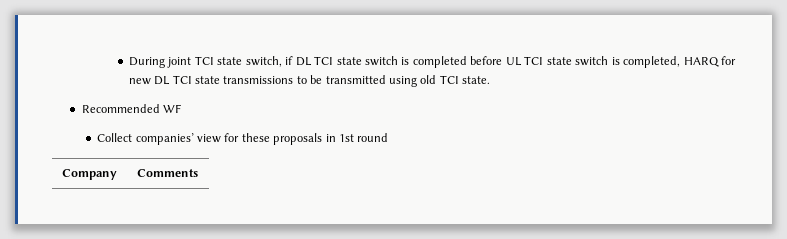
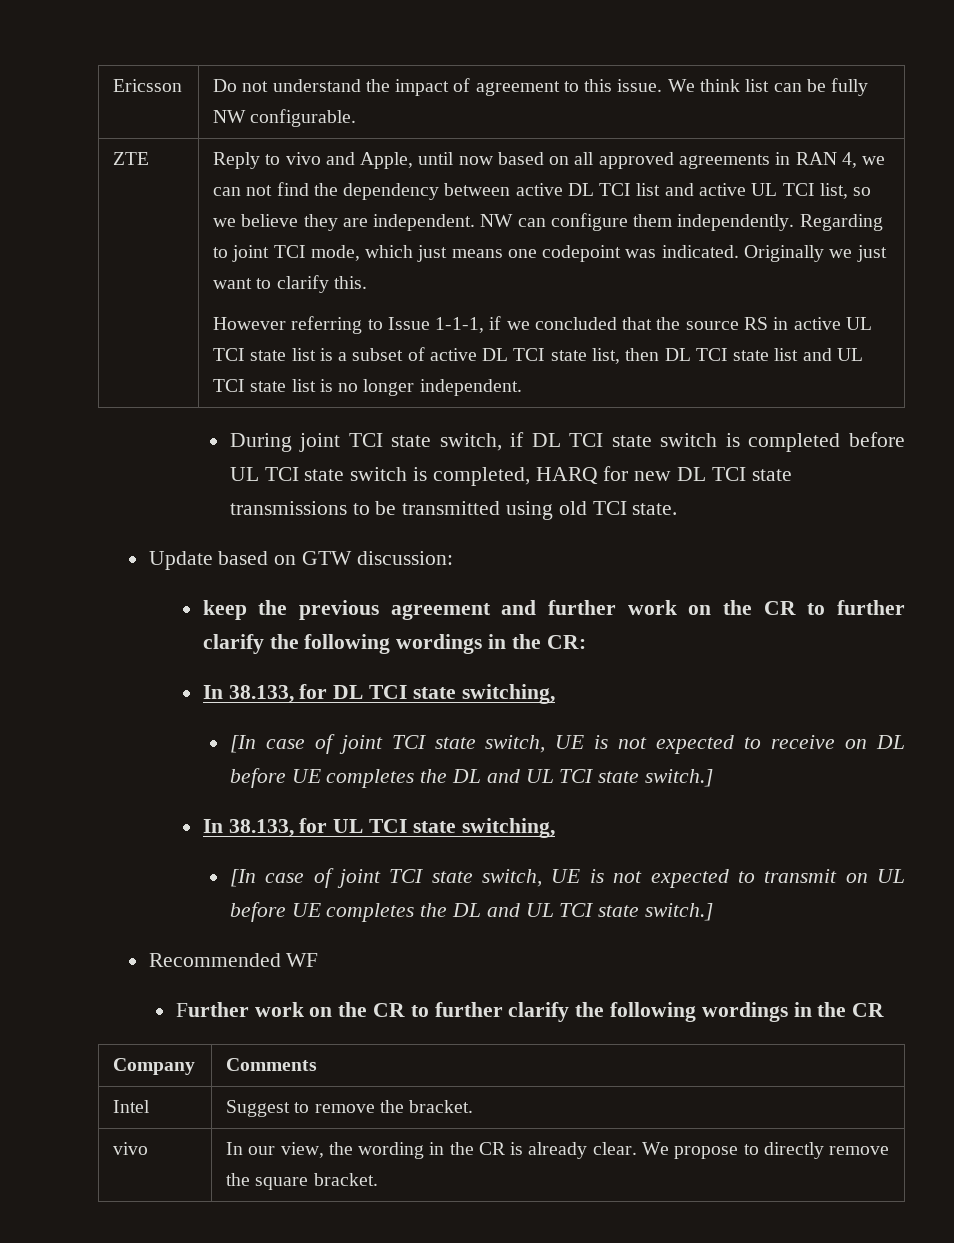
(128, 62) none -> [113,79,183,92] [213,78,869,96] [213,109,357,127] [113,152,150,165] [213,152,886,169] [213,182,872,200] [213,213,883,231] [213,245,887,262] [213,275,367,293] [213,316,872,334] [213,347,863,364] [213,379,522,396] Ericsson | Do not understand the impact of agreement to this issue. We think list can be fully NW configurable. // ZTE | Reply to vivo and Apple, until now based on all approved agreements in RAN 4, we can not find the dependency between active DL TCI list and active UL TCI list, so we believe they are independent. NW can configure them independently. Regarding to joint TCI mode, which just means one codepoint was indicated. Originally we just want to clarify this. // However referring to Issue 1-1-1, if we concluded that the source RS in active UL TCI state list is a subset of active DL TCI state list, then DL TCI state list and UL TCI state list is no longer independent. //
[81,104,181,113] [97,133,389,145] [61,169,117,180] [136,169,198,177] Recommended WF // Collect companies’ view for these proposals in 1st round // Company | Comments -> [148,551,453,570] [202,600,905,620] [202,634,586,654] [202,684,555,704] [229,734,905,754] [229,768,714,788] [202,818,555,838] [229,868,906,888] [229,902,714,922] [148,953,319,967] [175,1002,885,1022] [113,1058,196,1075] [226,1058,318,1071] [113,1100,151,1113] [226,1100,474,1117] [113,1142,149,1155] [226,1142,890,1159] [226,1173,378,1190] Update based on GTW discussion: // keep the previous agreement and further work on the CR to further clarify the following wordings in the CR: // In 38.133, for DL TCI state switching, // [In case of joint TCI state switch, UE is not expected to receive on DL before UE completes the DL and UL TCI state switch.] // In 38.133, for UL TCI state switching, // [In case of joint TCI state switch, UE is not expected to transmit on UL before UE completes the DL and UL TCI state switch.] // Recommended WF // Further work on the CR to further clarify the following wordings in the CR // Company | Comments // Intel | Suggest to remove the bracket. // vivo | In our view, the wording in the CR is already clear. We propose to directly remove the square bracket.

